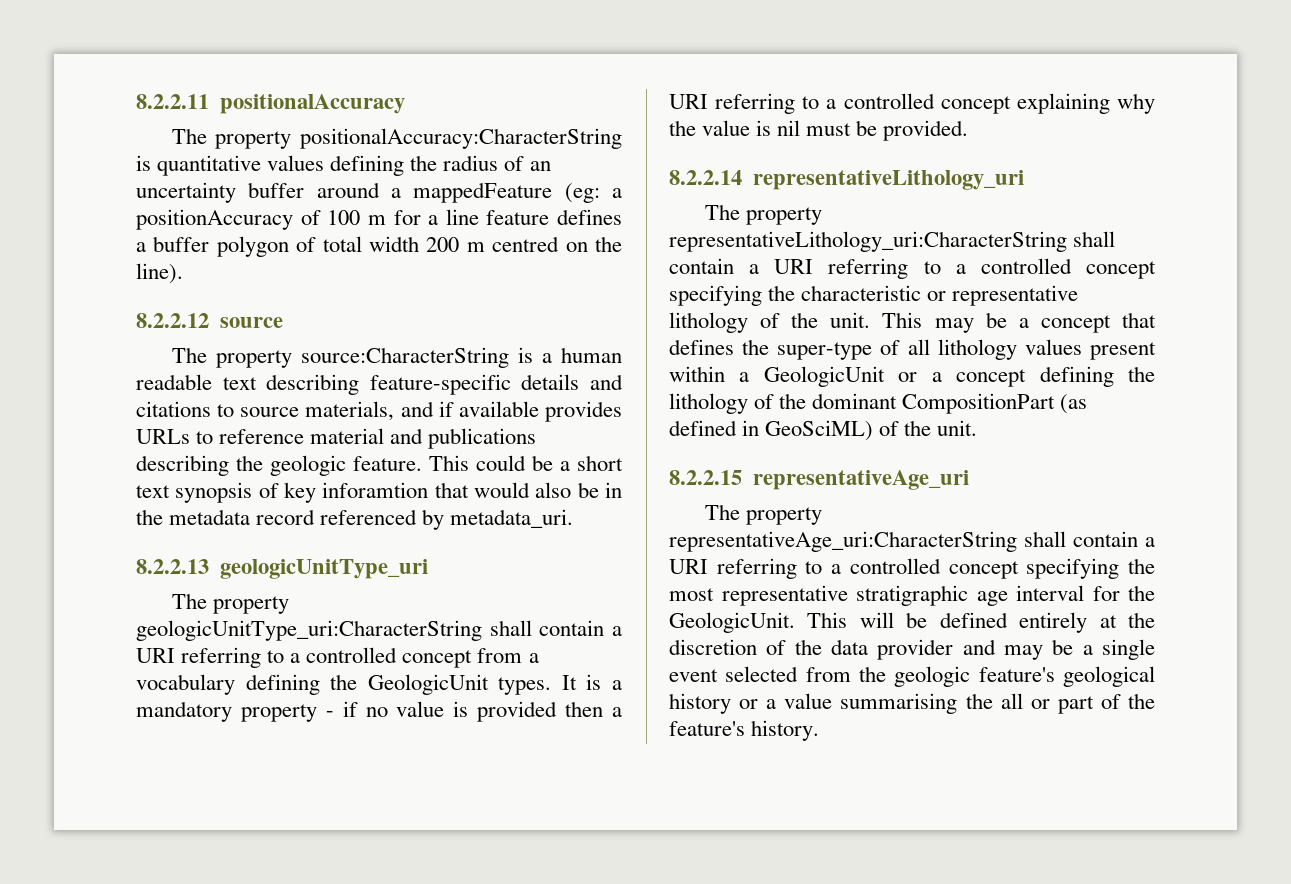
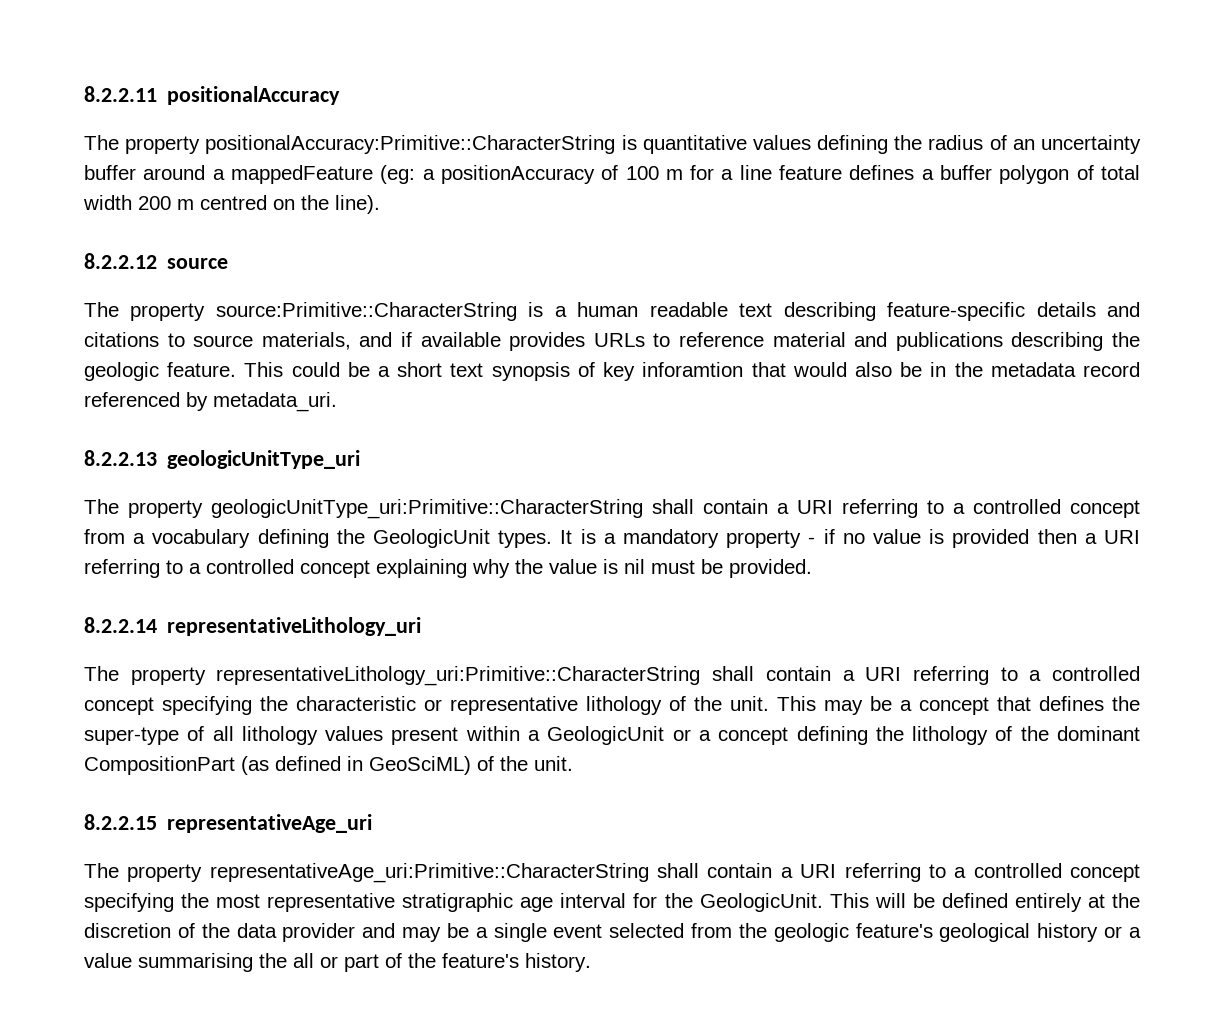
[300,128,622,149] positionalAccuracy:CharacterString -> [205,135,616,154] positionalAccuracy:Primitive::CharacterString
[300,347,509,368] source:CharacterString -> [215,302,517,321] source:Primitive::CharacterString
[136,620,482,641] geologicUnitType_uri:CharacterString -> [211,499,643,519] geologicUnitType_uri:Primitive::CharacterString
[669,231,1067,252] representativeLithology_uri:CharacterString -> [216,666,701,686] representativeLithology_uri:Primitive::CharacterString
[669,531,1017,552] representativeAge_uri:CharacterString -> [209,863,649,883] representativeAge_uri:Primitive::CharacterString

